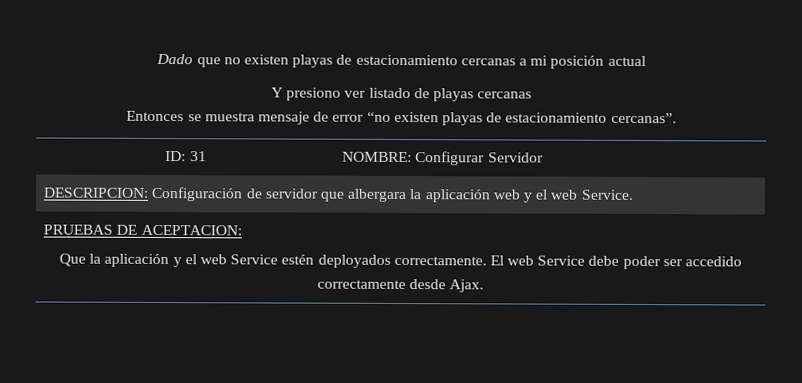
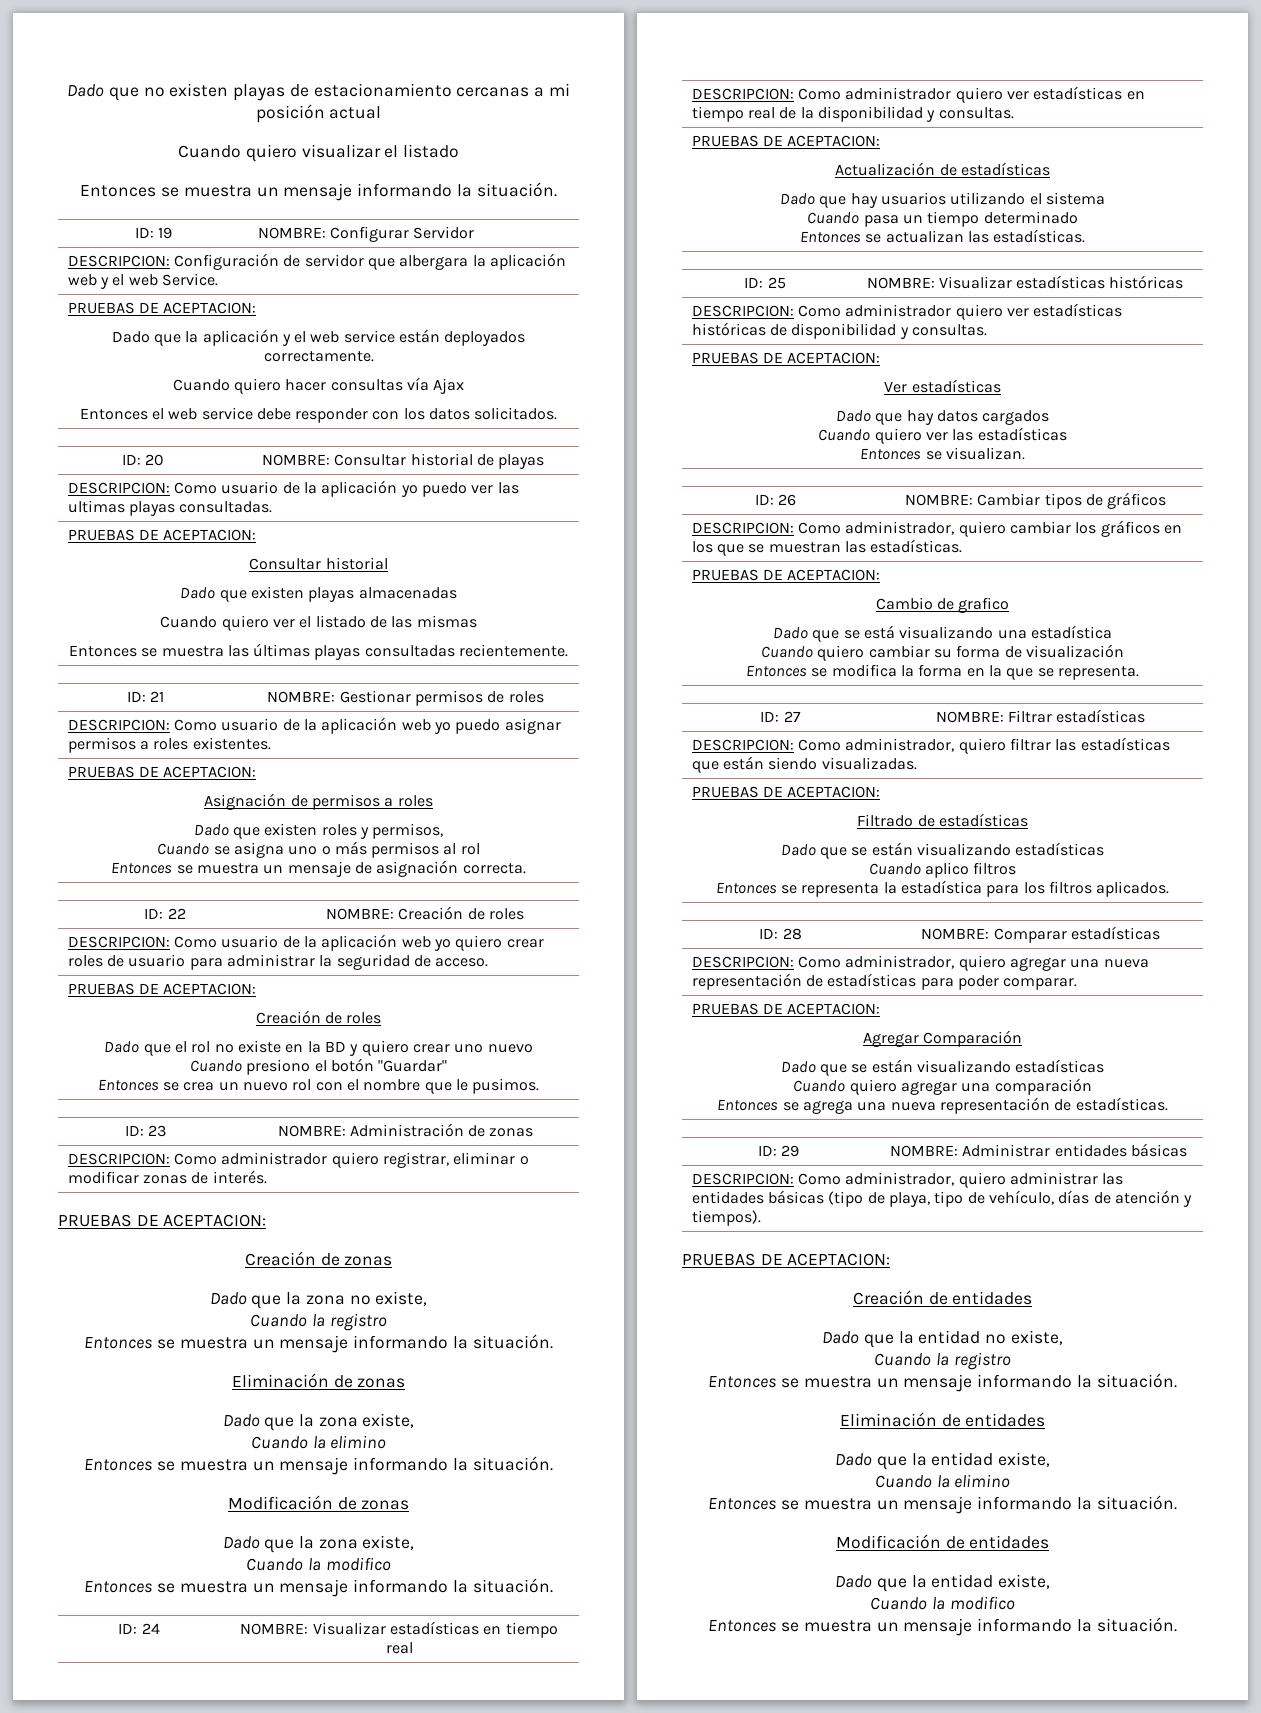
[270,87,533,102] [126,110,677,126] [165,151,207,162] Y presiono ver listado de playas cercanas // Entonces se muestra mensaje de error “no existen playas de estacionamiento cercanas”. // ID: 31 -> [178,144,459,162] [80,182,557,201] [134,227,173,239] Cuando quiero visualizar el listado // Entonces se muestra un mensaje informando la situación. // ID: 19
[59,253,87,267] Que -> [111,331,181,346] Dado que
[230,254,315,265] Service estén -> [343,329,441,343] service están
[489,255,742,270] [316,279,485,293] El web Service debe poder ser accedido correctamente desde Ajax. -> [172,377,465,394] [79,407,558,423] [121,454,165,466] [261,453,545,469] [67,480,519,497] [67,500,273,516] [67,529,257,541] [249,557,388,570] [180,586,457,602] [160,615,477,631] [68,643,569,660] [126,691,165,702] [267,690,544,706] [67,717,561,734] [67,737,271,753] [67,766,257,778] [204,793,433,810] [193,823,444,839] [157,841,480,858] [111,860,526,877] [144,908,186,919] [326,906,524,920] [67,934,544,951] [67,954,489,970] [67,983,257,995] [255,1010,382,1024] [104,1040,533,1056] [189,1058,448,1075] [97,1078,540,1094] [124,1125,167,1137] [277,1123,534,1137] [67,1152,529,1168] [67,1170,267,1184] [58,1214,267,1227] [244,1251,393,1266] [209,1291,428,1309] [250,1313,387,1331] [84,1334,553,1353] [231,1373,406,1388] [222,1413,415,1431] [250,1435,387,1449] [84,1456,553,1475] [227,1495,410,1510] [222,1535,415,1553] [246,1557,391,1571] [84,1578,553,1597] [118,1623,160,1634] [240,1621,558,1638] [385,1642,413,1654] [691,86,1145,103] [691,106,1014,122] [691,135,881,147] [835,162,1050,176] [780,192,1105,208] [807,211,1078,227] [799,229,1086,243] [744,277,786,289] [866,275,1184,289] [691,303,1123,320] [691,322,988,339] [691,352,881,364] [884,379,1001,393] [835,410,1050,425] [818,427,1067,444] [860,447,1025,460] [754,494,797,506] [904,492,1167,509] [691,520,1183,537] [691,539,963,556] [691,569,881,581] [875,597,1010,613] [773,625,1112,642] [761,644,1124,661] [746,664,1139,680] [760,711,801,722] [935,709,1146,723] [691,737,1170,754] [691,756,917,773] [691,786,881,798] [857,813,1028,827] [780,842,1105,859] [868,862,1017,878] [715,880,1170,897] [759,928,802,940] [921,926,1160,943] [691,955,1149,971] [691,973,1078,990] [691,1003,881,1015] [862,1030,1023,1047] [780,1059,1105,1076] [793,1078,1092,1095] [717,1097,1168,1114] [757,1145,800,1157] [890,1143,1187,1157] [691,1172,1124,1188] [691,1190,1193,1207] [691,1210,761,1226] [682,1253,891,1266] [852,1290,1033,1305] [822,1330,1063,1348] [874,1352,1011,1370] [708,1373,1177,1392] [839,1412,1046,1427] [835,1452,1050,1470] [874,1474,1011,1488] [708,1495,1177,1514] [835,1534,1050,1549] [835,1574,1050,1592] [870,1596,1015,1610] [708,1617,1177,1636] // Cuando quiero hacer consultas vía Ajax // Entonces el web service debe responder con los datos solicitados. // ID: 20 | NOMBRE: Consultar historial de playas // DESCRIPCION: Como usuario de la aplicación yo puedo ver las ultimas playas consultadas. // PRUEBAS DE ACEPTACION: // Consultar historial // Dado que existen playas almacenadas // Cuando quiero ver el listado de las mismas // Entonces se muestra las últimas playas consultadas recientemente. // ID: 21 | NOMBRE: Gestionar permisos de roles // DESCRIPCION: Como usuario de la aplicación web yo puedo asignar permisos a roles existentes. // PRUEBAS DE ACEPTACION: // Asignación de permisos a roles // Dado que existen roles y permisos, // Cuando se asigna uno o más permisos al rol // Entonces se muestra un mensaje de asignación correcta. // ID: 22 | NOMBRE: Creación de roles // DESCRIPCION: Como usuario de la aplicación web yo quiero crear roles de usuario para administrar la seguridad de acceso. // PRUEBAS DE ACEPTACION: // Creación de roles // Dado que el rol no existe en la BD y quiero crear uno nuevo // Cuando presiono el botón "Guardar" // Entonces se crea un nuevo rol con el nombre que le pusimos. // ID: 23 | NOMBRE: Administración de zonas // DESCRIPCION: Como administrador quiero registrar, eliminar o modificar zonas de interés. // PRUEBAS DE ACEPTACION: // Creación de zonas // Dado que la zona no existe, // Cuando la registro // Entonces se muestra un mensaje informando la situación. // Eliminación de zonas // Dado que la zona existe, // Cuando la elimino // Entonces se muestra un mensaje informando la situación. // Modificación de zonas // Dado que la zona existe, // Cuando la modifico // Entonces se muestra un mensaje informando la situación. // ID: 24 | NOMBRE: Visualizar estadísticas en tiempo real // DESCRIPCION: Como administrador quiero ver estadísticas en tiempo real de la disponibilidad y consultas. // PRUEBAS DE ACEPTACION: // Actualización de estadísticas // Dado que hay usuarios utilizando el sistema // Cuando pasa un tiempo determinado // Entonces se actualizan las estadísticas. // ID: 25 | NOMBRE: Visualizar estadísticas históricas // DESCRIPCION: Como administrador quiero ver estadísticas históricas de disponibilidad y consultas. // PRUEBAS DE ACEPTACION: // Ver estadísticas // Dado que hay datos cargados // Cuando quiero ver las estadísticas // Entonces se visualizan. // ID: 26 | NOMBRE: Cambiar tipos de gráficos // DESCRIPCION: Como administrador, quiero cambiar los gráficos en los que se muestran las estadísticas. // PRUEBAS DE ACEPTACION: // Cambio de grafico // Dado que se está visualizando una estadística // Cuando quiero cambiar su forma de visualización // Entonces se modifica la forma en la que se representa. // ID: 27 | NOMBRE: Filtrar estadísticas // DESCRIPCION: Como administrador, quiero filtrar las estadísticas que están siendo visualizadas. // PRUEBAS DE ACEPTACION: // Filtrado de estadísticas // Dado que se están visualizando estadísticas // Cuando aplico filtros // Entonces se representa la estadística para los filtros aplicados. // ID: 28 | NOMBRE: Comparar estadísticas // DESCRIPCION: Como administrador, quiero agregar una nueva representación de estadísticas para poder comparar. // PRUEBAS DE ACEPTACION: // Agregar Comparación // Dado que se están visualizando estadísticas // Cuando quiero agregar una comparación // Entonces se agrega una nueva representación de estadísticas. // ID: 29 | NOMBRE: Administrar entidades básicas // DESCRIPCION: Como administrador, quiero administrar las entidades básicas (tipo de playa, tipo de vehículo, días de atención y tiempos). // PRUEBAS DE ACEPTACION: // Creación de entidades // Dado que la entidad no existe, // Cuando la registro // Entonces se muestra un mensaje informando la situación. // Eliminación de entidades // Dado que la entidad existe, // Cuando la elimino // Entonces se muestra un mensaje informando la situación. // Modificación de entidades // Dado que la entidad existe, // Cuando la modifico // Entonces se muestra un mensaje informando la situación.

